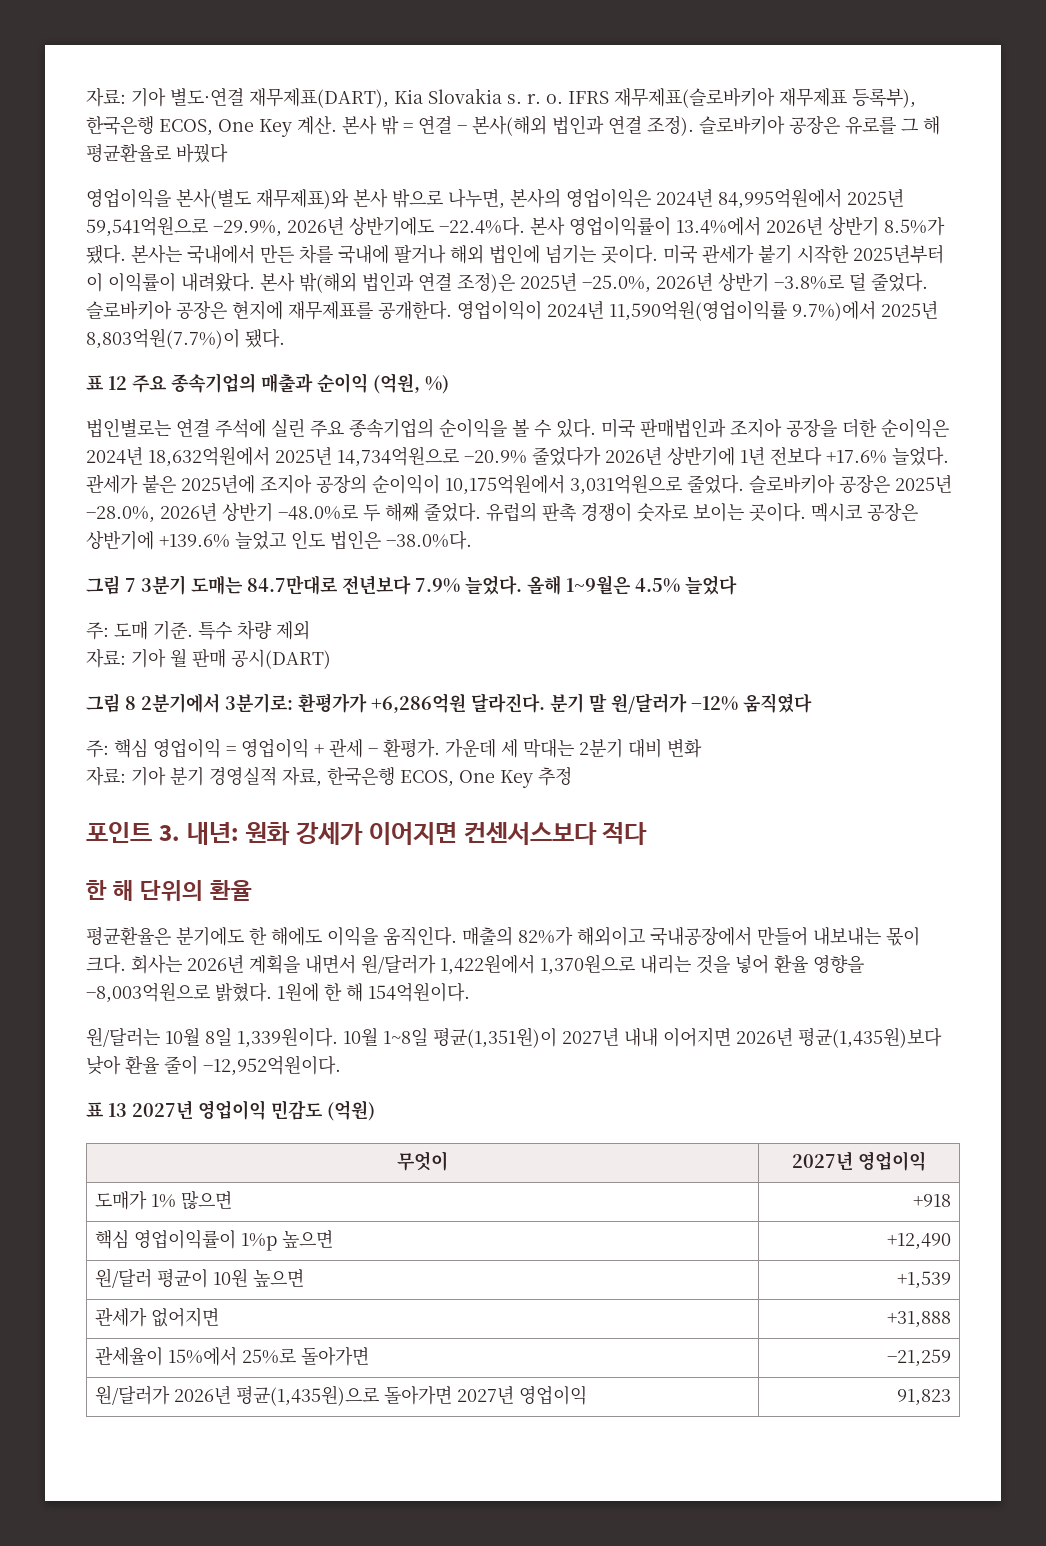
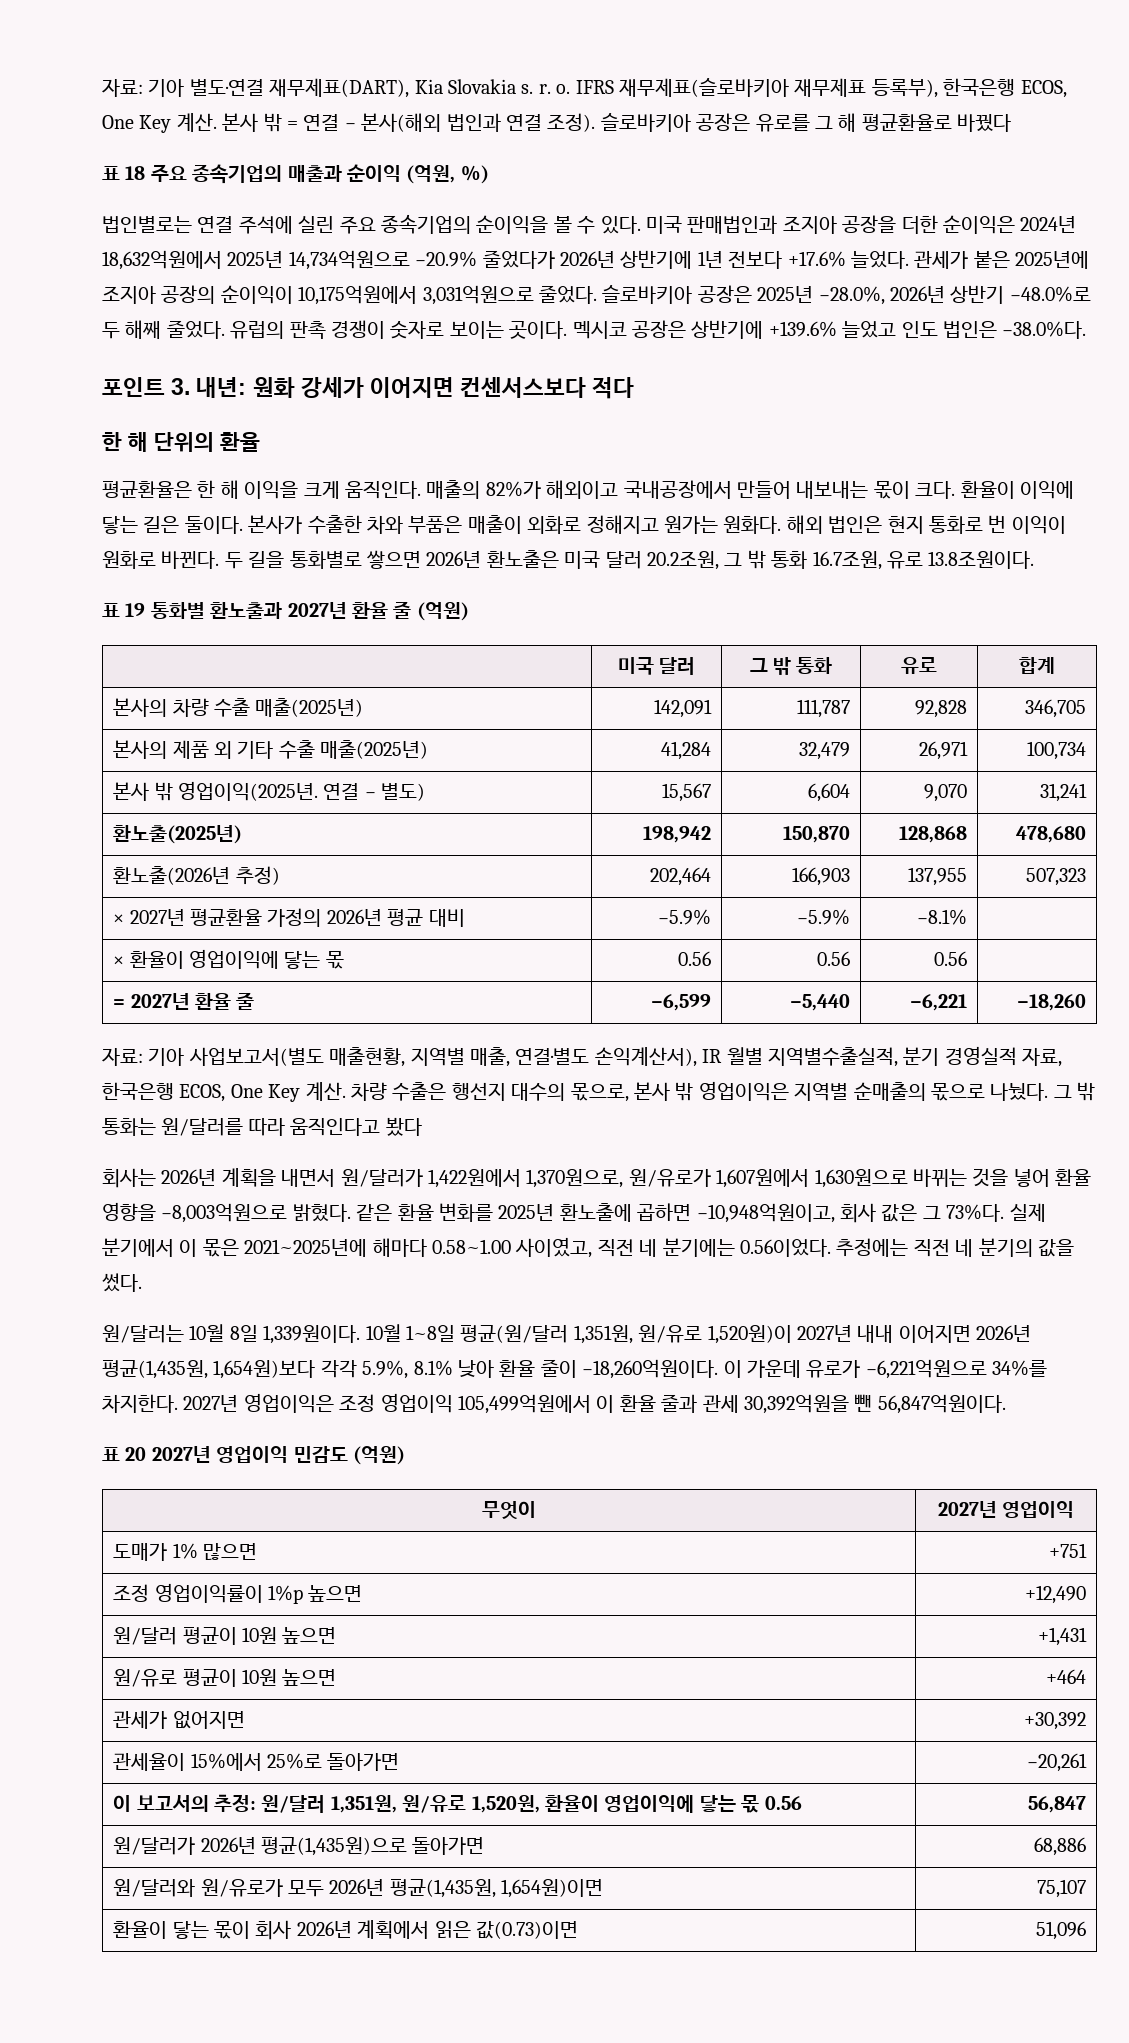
[86,188,904,209] [86,216,945,237] [86,244,944,264] [86,272,928,293] [86,300,938,321] [86,328,285,349] [86,375,127,390] // 영업이익을 본사(별도 재무제표)와 본사 밖으로 나누면, 본사의 영업이익은 2024년 84,995억원에서 2025년 59,541억원으로 −29.9%, 2026년 상반기에도 −22.4%다. 본사 영업이익률이 13.4%에서 2026년 상반기 8.5%가 됐다. 본사는 국내에서 만든 차를 국내에 팔거나 해외 법인에 넘기는 곳이다. 미국 관세가 붙기 시작한 2025년부터 이 이익률이 내려왔다. 본사 밖(해외 법인과 연결 조정)은 2025년 −25.0%, 2026년 상반기 −3.8%로 덜 줄었다. 슬로바키아 공장은 현지에 재무제표를 공개한다. 영업이익이 2024년 11,590억원(영업이익률 9.7%)에서 2025년 8,803억원(7.7%)이 됐다. // 표 12 -> [102,166,146,180] // 표 18
[86,575,737,595] [86,620,310,640] [86,648,331,669] [86,693,812,714] [86,738,702,758] [86,766,572,788] // 그림 7 3분기 도매는 84.7만대로 전년보다 7.9% 늘었다. 올해 1~9월은 4.5% 늘었다 // 주: 도매 기준. 특수 차량 제외 // 자료: 기아 월 판매 공시(DART) // 그림 8 2분기에서 3분기로: 환평가가 +6,286억원 달라진다. 분기 말 원/달러가 −12% 움직였다 // 주: 핵심 영업이익 = 영업이익 + 관세 − 환평가. 가운데 세 막대는 2분기 대비 변화 // 자료: 기아 분기 경영실적 자료, 한국은행 ECOS, One Key 추정 -> (1087, 330) none
[176,927,378,946] 분기에도 한 해에도 이익을 -> [197,480,340,499] 한 해 이익을 크게
(126, 964) none -> [960,481,1074,499] [102,515,1066,534] [102,550,1035,570] [102,601,469,621] [617,657,696,675] [749,657,833,675] [901,657,937,674] [1019,657,1055,674] [113,698,364,717] [653,699,712,718] [796,699,850,718] [914,700,967,718] [1024,699,1086,718] [113,740,429,759] [660,741,711,760] [798,742,850,760] [918,741,968,760] [1026,741,1086,760] [113,781,426,801] [661,783,711,802] [807,783,850,802] [923,784,967,802] [1039,783,1087,802] [113,825,243,844] [642,826,711,843] [782,826,850,843] [898,826,967,843] [1015,826,1086,843] [113,866,280,885] [649,867,711,886] [791,867,850,886] [907,867,967,886] [1025,868,1086,886] [113,908,465,927] [657,909,711,925] [796,909,850,925] [916,909,967,925] [113,949,344,969] [677,951,711,966] [816,951,850,966] [933,951,967,966] [113,992,255,1010] [650,994,711,1011] [789,994,850,1011] [909,994,967,1011] [1016,994,1086,1011] [102,1046,1063,1067] [102,1081,1096,1102] [102,1117,422,1136] 환율이 이익에 닿는 길은 둘이다. 본사가 수출한 차와 부품은 매출이 외화로 정해지고 원가는 원화다. 해외 법인은 현지 통화로 번 이익이 원화로 바뀐다. 두 길을 통화별로 쌓으면 2026년 환노출은 미국 달러 20.2조원, 그 밖 통화 16.7조원, 유로 13.8조원이다. // 표 19 통화별 환노출과 2027년 환율 줄 (억원) // | 미국 달러 | 그 밖 통화 | 유로 | 합계 // 본사의 차량 수출 매출(2025년) | 142,091 | 111,787 | 92,828 | 346,705 // 본사의 제품 외 기타 수출 매출(2025년) | 41,284 | 32,479 | 26,971 | 100,734 // 본사 밖 영업이익(2025년. 연결 − 별도) | 15,567 | 6,604 | 9,070 | 31,241 // 환노출(2025년) | 198,942 | 150,870 | 128,868 | 478,680 // 환노출(2026년 추정) | 202,464 | 166,903 | 137,955 | 507,323 // × 2027년 평균환율 가정의 2026년 평균 대비 | −5.9% | −5.9% | −8.1% | // × 환율이 영업이익에 닿는 몫 | 0.56 | 0.56 | 0.56 | // = 2027년 환율 줄 | −6,599 | −5,440 | −6,221 | −18,260 // 자료: 기아 사업보고서(별도 매출현황, 지역별 매출, 연결·별도 손익계산서), IR 월별 지역별수출실적, 분기 경영실적 자료, 한국은행 ECOS, One Key 계산. 차량 수출은 행선지 대수의 몫으로, 본사 밖 영업이익은 지역별 순매출의 몫으로 나눴다. 그 밖 통화는 원/달러를 따라 움직인다고 봤다 //
[540,954,691,975] 1,370원으로 내리는 -> [526,1169,967,1188] 1,370원으로, 원/유로가 1,607원에서 1,630원으로 바뀌는
[277,982,470,1002] 1원에 한 해 154억원이다. -> [356,1203,1046,1223] [102,1237,1074,1258] [102,1273,142,1292] 같은 환율 변화를 2025년 환노출에 곱하면 −10,948억원이고, 회사 값은 그 73%다. 실제 분기에서 이 몫은 2021~2025년에 해마다 0.58~1.00 사이였고, 직전 네 분기에는 0.56이었다. 추정에는 직전 네 분기의 값을 썼다.
[433,1027,942,1048] [86,1055,341,1076] [86,1102,127,1117] 평균(1,351원)이 2027년 내내 이어지면 2026년 평균(1,435원)보다 낮아 환율 줄이 −12,952억원이다. // 표 13 -> [460,1325,1032,1344] [102,1359,1048,1379] [102,1393,1006,1414] [102,1447,147,1461] 평균(원/달러 1,351원, 원/유로 1,520원)이 2027년 내내 이어지면 2026년 평균(1,435원, 1,654원)보다 각각 5.9%, 8.1% 낮아 환율 줄이 −18,260억원이다. 이 가운데 유로가 −6,221억원으로 34%를 차지한다. 2027년 영업이익은 조정 영업이익 105,499억원에서 이 환율 줄과 관세 30,392억원을 뺀 56,847억원이다. // 표 20
[912,1194,951,1207] [95,1230,130,1249] +918 // 핵심 -> [1048,1543,1087,1558] [113,1584,150,1602] +751 // 조정
[896,1271,951,1289] +1,539 -> [1037,1627,1087,1646] [113,1669,337,1687] [1045,1669,1086,1684] +1,431 // 원/유로 평균이 10원 높으면 | +464
[886,1311,951,1328] +31,888 -> [1023,1712,1086,1730] +30,392
[886,1349,951,1367] [95,1385,588,1406] [896,1389,951,1406] −21,259 // 원/달러가 2026년 평균(1,435원)으로 돌아가면 2027년 영업이익 | 91,823 -> [1026,1753,1087,1772] [113,1794,802,1813] [1027,1796,1086,1813] [113,1837,485,1856] [1033,1837,1086,1856] [113,1879,604,1898] [1036,1879,1086,1898] [113,1920,578,1940] [1035,1921,1086,1940] −20,261 // 이 보고서의 추정: 원/달러 1,351원, 원/유로 1,520원, 환율이 영업이익에 닿는 몫 0.56 | 56,847 // 원/달러가 2026년 평균(1,435원)으로 돌아가면 | 68,886 // 원/달러와 원/유로가 모두 2026년 평균(1,435원, 1,654원)이면 | 75,107 // 환율이 닿는 몫이 회사 2026년 계획에서 읽은 값(0.73)이면 | 51,096

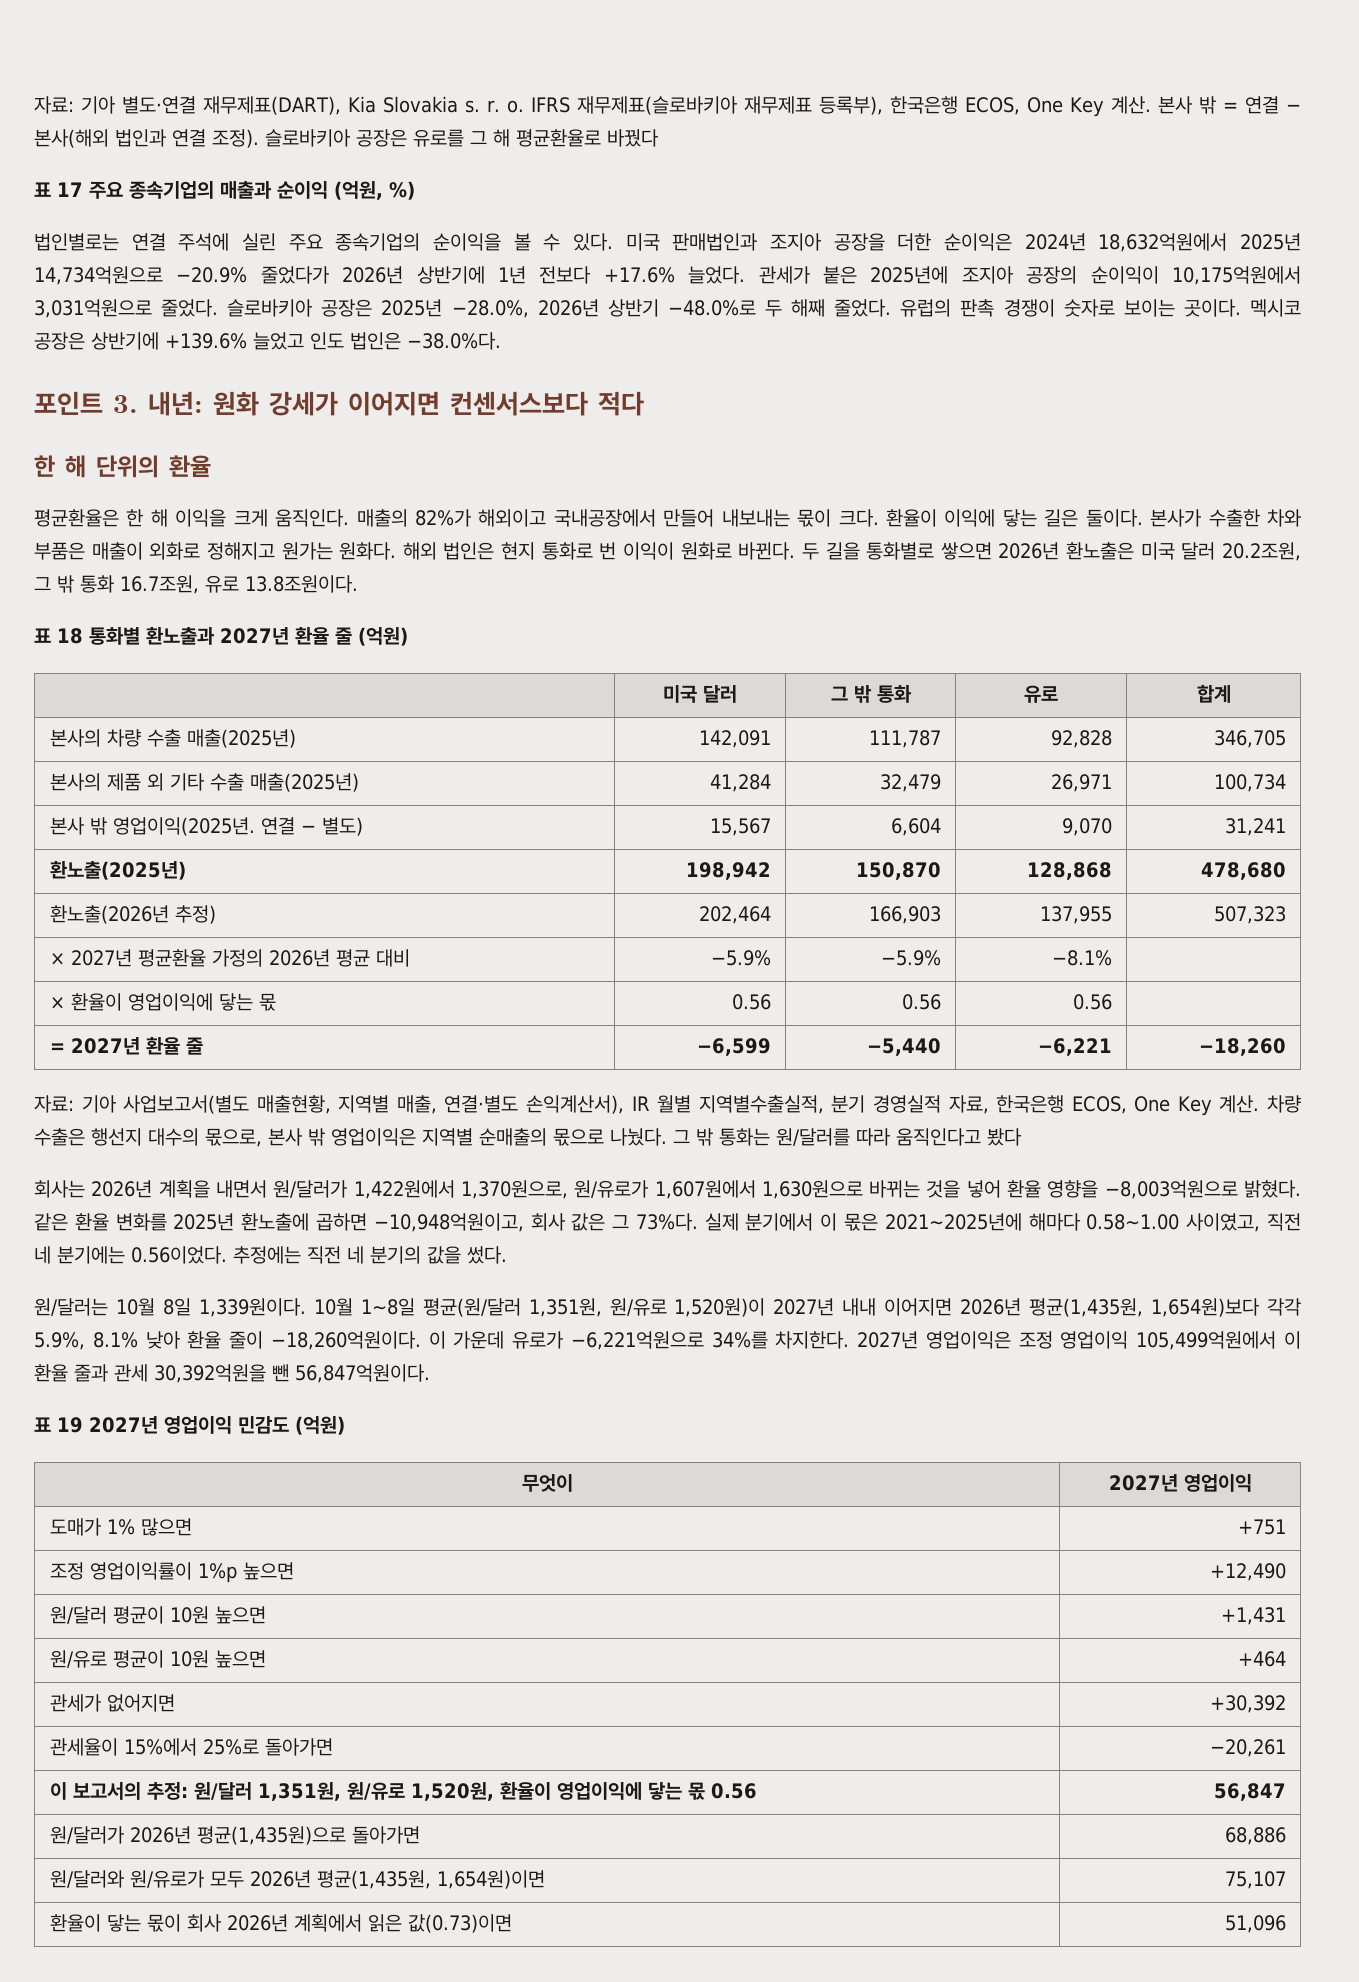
[125,166,146,180] 18 -> [57,182,83,197] 17
[125,603,146,617] 19 -> [57,628,83,644] 18
[125,1447,147,1461] 20 -> [57,1417,83,1433] 19

